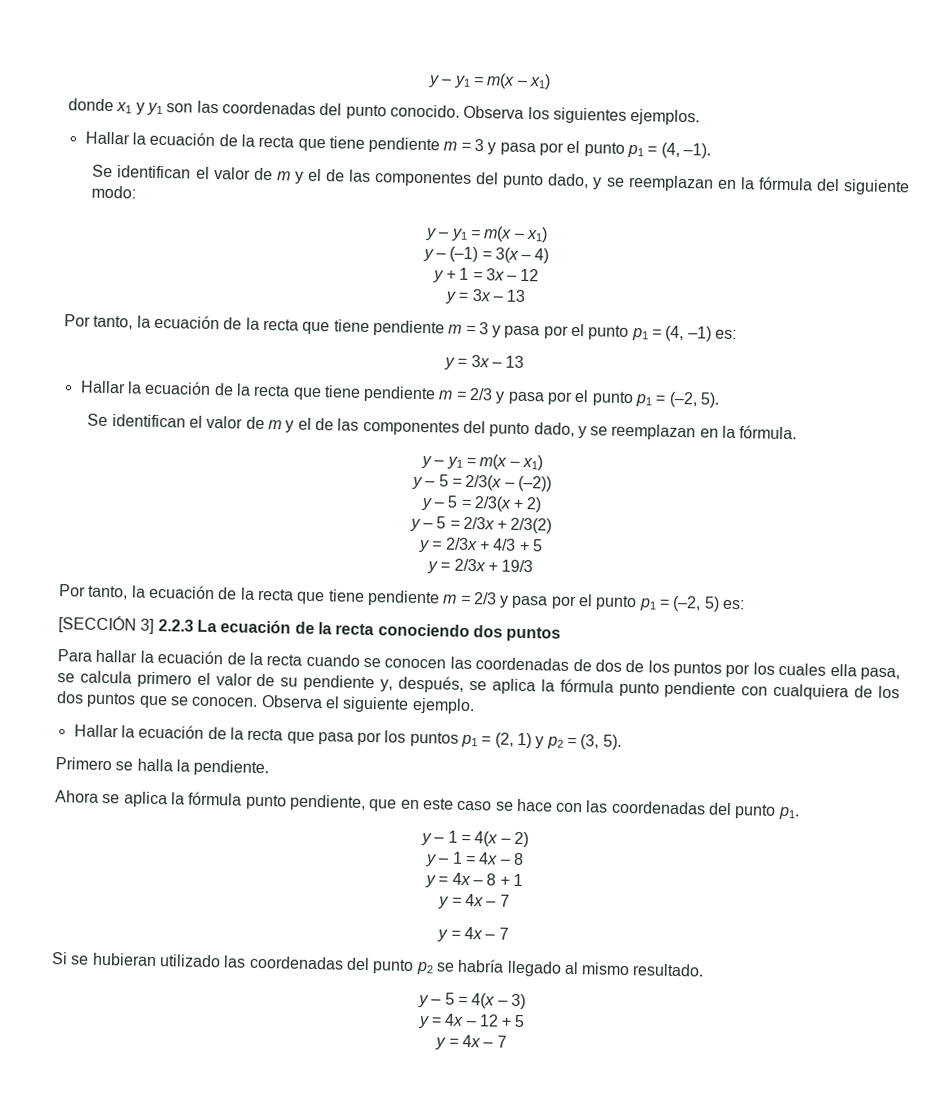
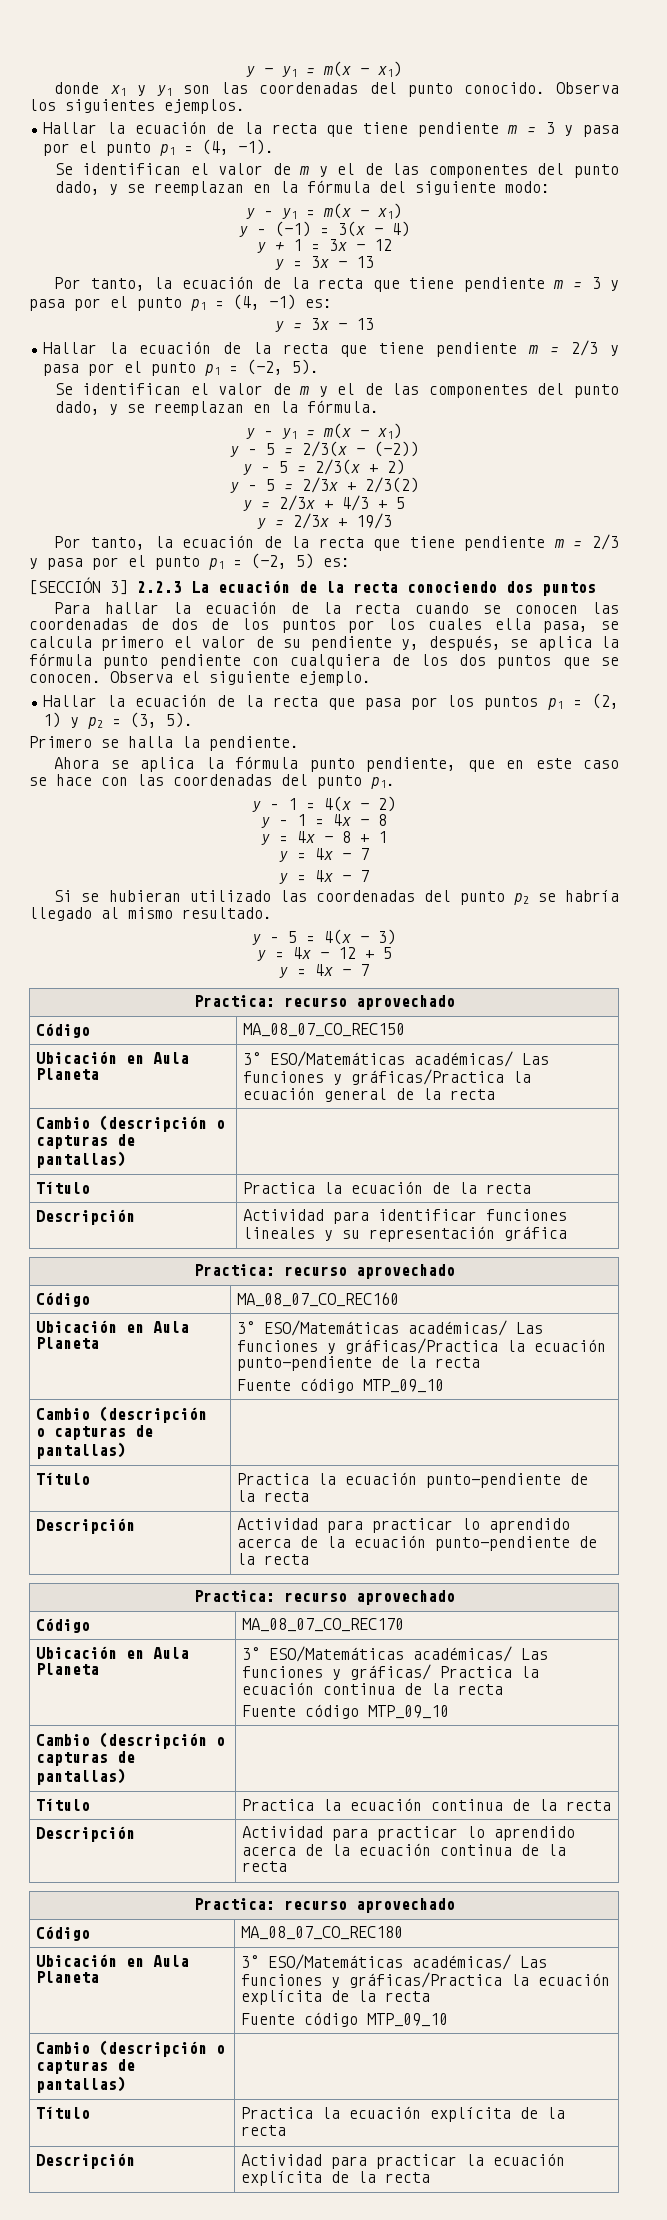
(507, 1041) none -> [193,995,455,1010] [36,1023,91,1038] [243,1023,406,1037] [36,1051,190,1064] [36,1068,100,1080] [243,1051,550,1067] [243,1069,532,1085] [243,1087,496,1102] [36,1115,226,1132] [36,1134,136,1149] [36,1151,127,1168] [36,1181,91,1194] [243,1181,532,1194] [36,1209,136,1225] [243,1209,568,1224] [243,1226,568,1242] [193,1264,455,1279] [36,1292,91,1307] [237,1292,400,1307] [36,1320,190,1333] [36,1337,100,1349] [237,1320,544,1336] [237,1338,607,1354] [237,1356,481,1371] [237,1378,445,1393] [36,1406,208,1423] [36,1425,154,1440] [36,1442,127,1459] [36,1472,91,1485] [237,1472,589,1488] [237,1490,310,1502] [36,1518,136,1534] [237,1518,571,1533] [237,1535,598,1551] [237,1553,310,1565] [193,1590,455,1605] [36,1618,91,1633] [242,1618,405,1632] [36,1646,190,1659] [36,1663,100,1675] [242,1646,549,1662] [242,1664,540,1680] [242,1682,504,1695] [242,1704,450,1719] [36,1732,226,1749] [36,1751,136,1766] [36,1768,127,1785] [36,1798,91,1811] [242,1798,612,1811] [36,1826,136,1842] [242,1826,576,1841] [242,1843,567,1856] [242,1861,288,1872] [193,1898,455,1913] [36,1926,91,1941] [241,1926,404,1940] [36,1954,190,1967] [36,1971,100,1983] [241,1954,548,1970] [241,1972,611,1988] [241,1990,431,2005] [241,2012,449,2027] [36,2040,226,2057] [36,2059,136,2074] [36,2076,127,2093] [36,2106,91,2119] [241,2106,566,2122] [241,2125,287,2136] [36,2153,136,2169] [241,2153,566,2169] [241,2171,431,2186] // Practica: recurso aprovechado // Código | MA_08_07_CO_REC150 // Ubicación en Aula Planeta | 3° ESO/Matemáticas académicas/ Las funciones y gráficas/Practica la ecuación general de la recta // Cambio (descripción o capturas de pantallas) | // Título | Practica la ecuación de la recta // Descripción | Actividad para identificar funciones lineales y su representación gráfica // Practica: recurso aprovechado // Código | MA_08_07_CO_REC160 // Ubicación en Aula Planeta | 3° ESO/Matemáticas académicas/ Las funciones y gráficas/Practica la ecuación punto-pendiente de la recta // Fuente código MTP_09_10 // Cambio (descripción o capturas de pantallas) | // Título | Practica la ecuación punto-pendiente de la recta // Descripción | Actividad para practicar lo aprendido acerca de la ecuación punto-pendiente de la recta // Practica: recurso aprovechado // Código | MA_08_07_CO_REC170 // Ubicación en Aula Planeta | 3° ESO/Matemáticas académicas/ Las funciones y gráficas/ Practica la ecuación continua de la recta // Fuente código MTP_09_10 // Cambio (descripción o capturas de pantallas) | // Título | Practica la ecuación continua de la recta // Descripción | Actividad para practicar lo aprendido acerca de la ecuación continua de la recta // Practica: recurso aprovechado // Código | MA_08_07_CO_REC180 // Ubicación en Aula Planeta | 3° ESO/Matemáticas académicas/ Las funciones y gráficas/Practica la ecuación explícita de la recta // Fuente código MTP_09_10 // Cambio (descripción o capturas de pantallas) | // Título | Practica la ecuación explícita de la recta // Descripción | Actividad para practicar la ecuación explícita de la recta

